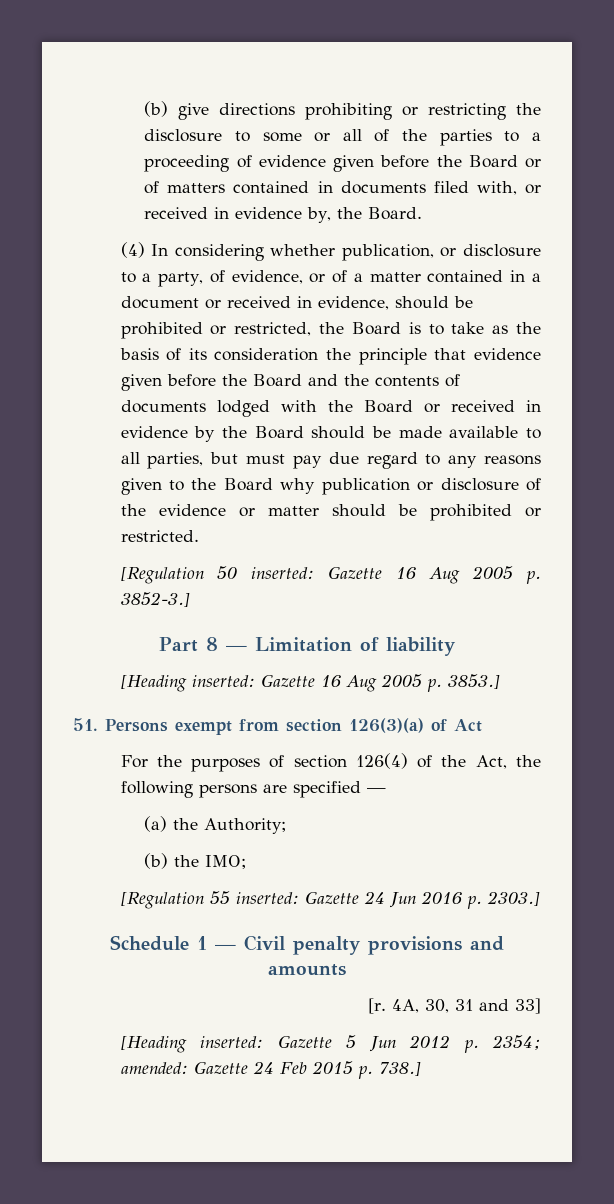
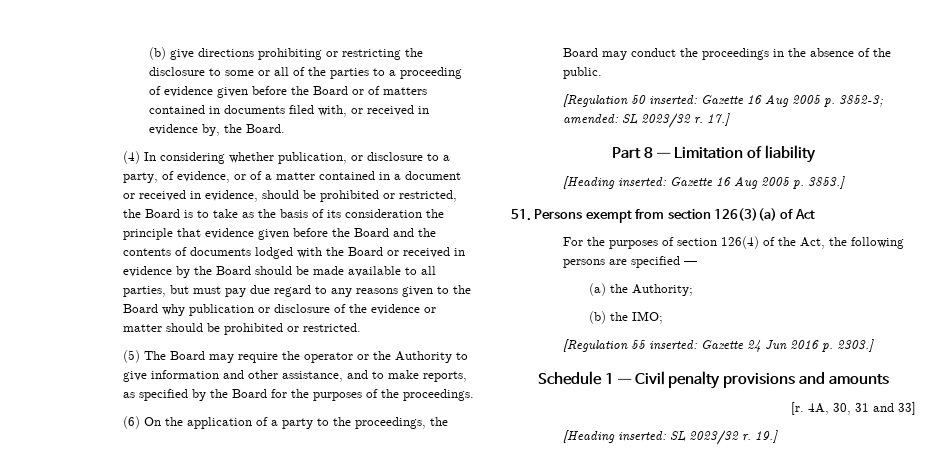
(199, 536) none -> [122,350,468,363] [122,370,467,382] [122,389,474,401] [122,416,448,429] [562,48,891,60] [562,67,602,79] // (5) The Board may require the operator or the Authority to give information and other assistance, and to make reports, as specified by the Board for the purposes of the proceedings. // (6) On the application of a party to the proceedings, the Board may conduct the proceedings in the absence of the public.
[120,592,190,607] 3852-3.] -> [838,95,883,107] [562,113,730,128] 3852-3; amended: SL 2023/32 r. 17.]
[277,1035,541,1053] [120,1061,421,1079] Gazette 5 Jun 2012 p. 2354; amended: Gazette 24 Feb 2015 p. 738.] -> [669,430,778,445] SL 2023/32 r. 19.]

